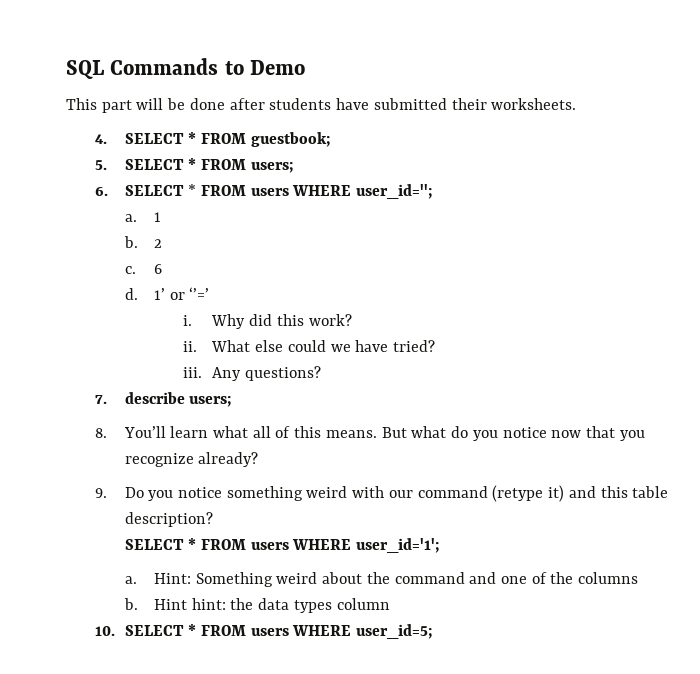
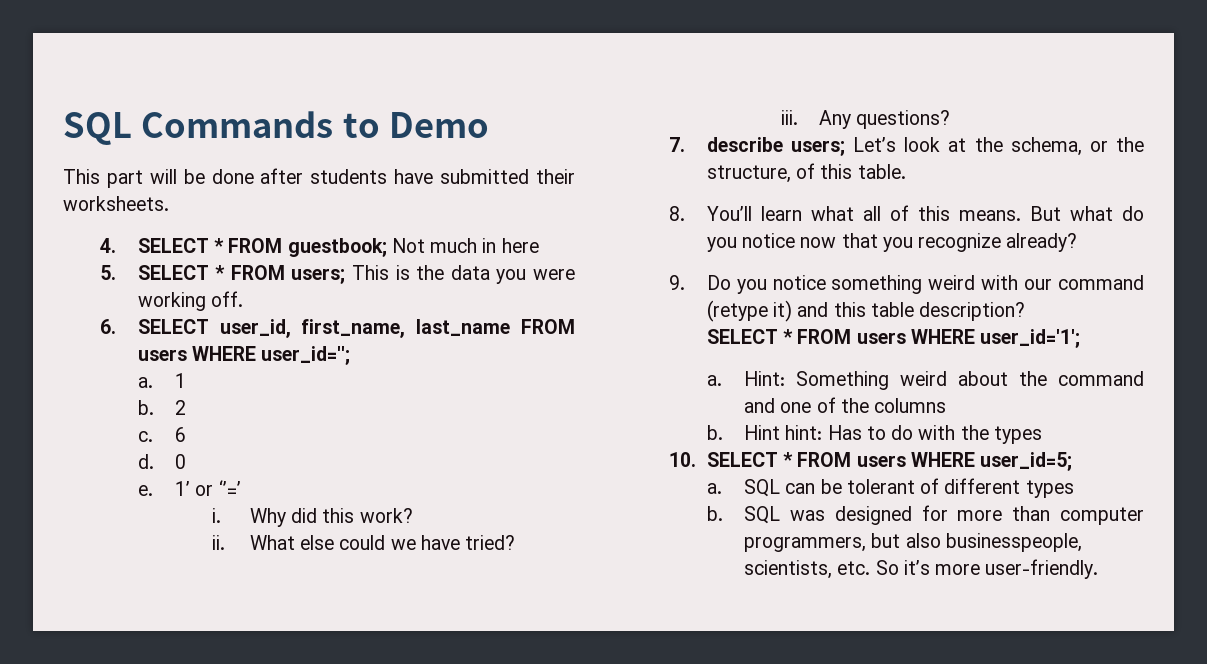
(331, 139) none -> [391,238,539,253] Not much in here
(294, 167) none -> [352,265,575,284] [137,291,243,311] This is the data you were working off.
[188,184,197,196] * -> [219,319,511,338] user_id, first_name, last_name
(138, 294) none -> [175,454,187,469] [137,485,153,496] 0 // e.
(233, 401) none -> [853,137,1144,156] [706,163,906,183] Let’s look at the schema, or the structure, of this table.
[230,598,390,613] the data types column -> [827,425,1042,444] Has to do with the types
(434, 631) none -> [706,478,1074,498] [706,505,1144,525] [744,533,1082,552] [744,559,1099,579] // a. SQL can be tolerant of different types // b. SQL was designed for more than computer programmers, but also businesspeople, scientists, etc. So it’s more user-friendly.

